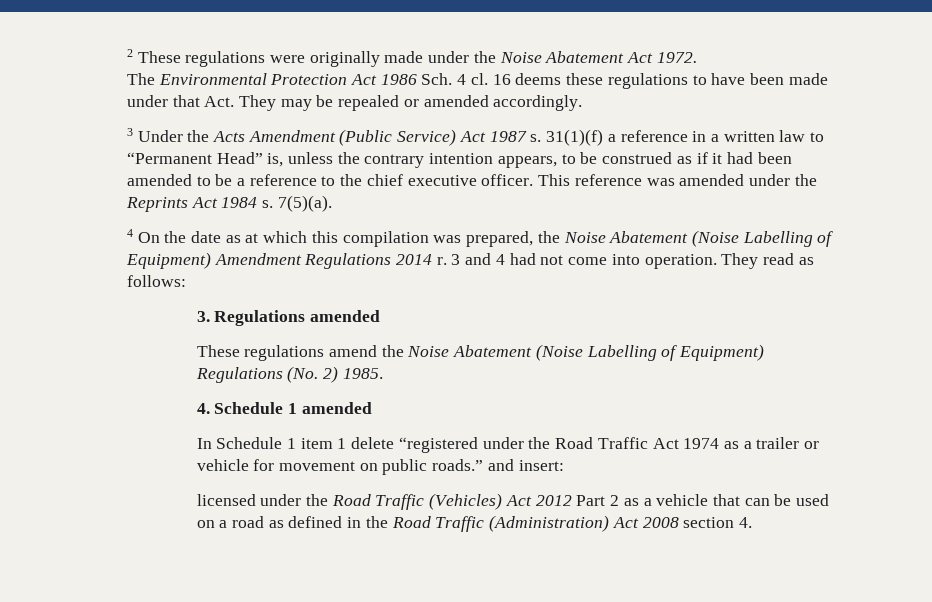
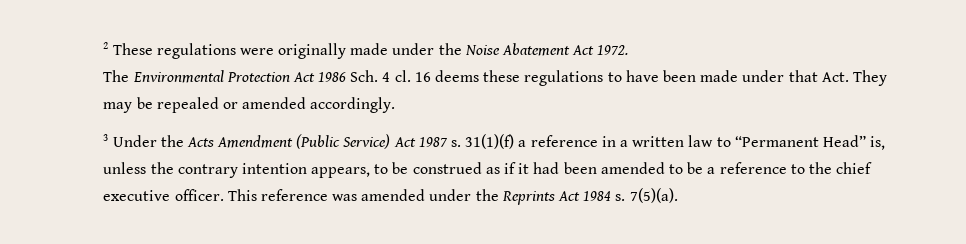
[126,229,834,247] [125,252,814,269] [126,275,186,287] [196,310,380,326] [196,344,765,361] [195,366,383,383] [196,402,372,414] [196,437,820,453] [196,459,564,475] [196,493,830,510] [196,515,752,532] // 4 On the date as at which this compilation was prepared, the Noise Abatement (Noise Labelling of Equipment) Amendment Regulations 2014 r. 3 and 4 had not come into operation. They read as follows: // 3. Regulations amended // These regulations amend the Noise Abatement (Noise Labelling of Equipment) Regulations (No. 2) 1985. // 4. Schedule 1 amended // In Schedule 1 item 1 delete “registered under the Road Traffic Act 1974 as a trailer or vehicle for movement on public roads.” and insert: // licensed under the Road Traffic (Vehicles) Act 2012 Part 2 as a vehicle that can be used on a road as defined in the Road Traffic (Administration) Act 2008 section 4. -> (678, 195) none

